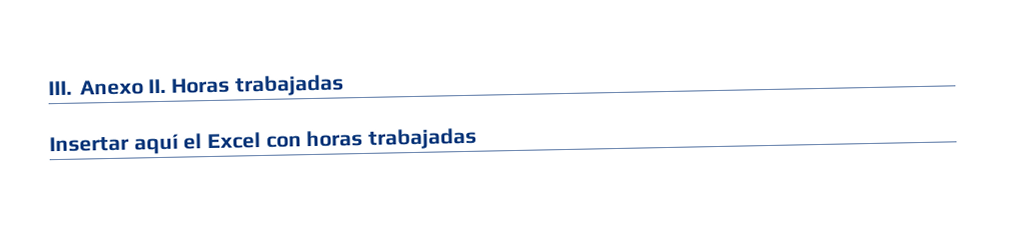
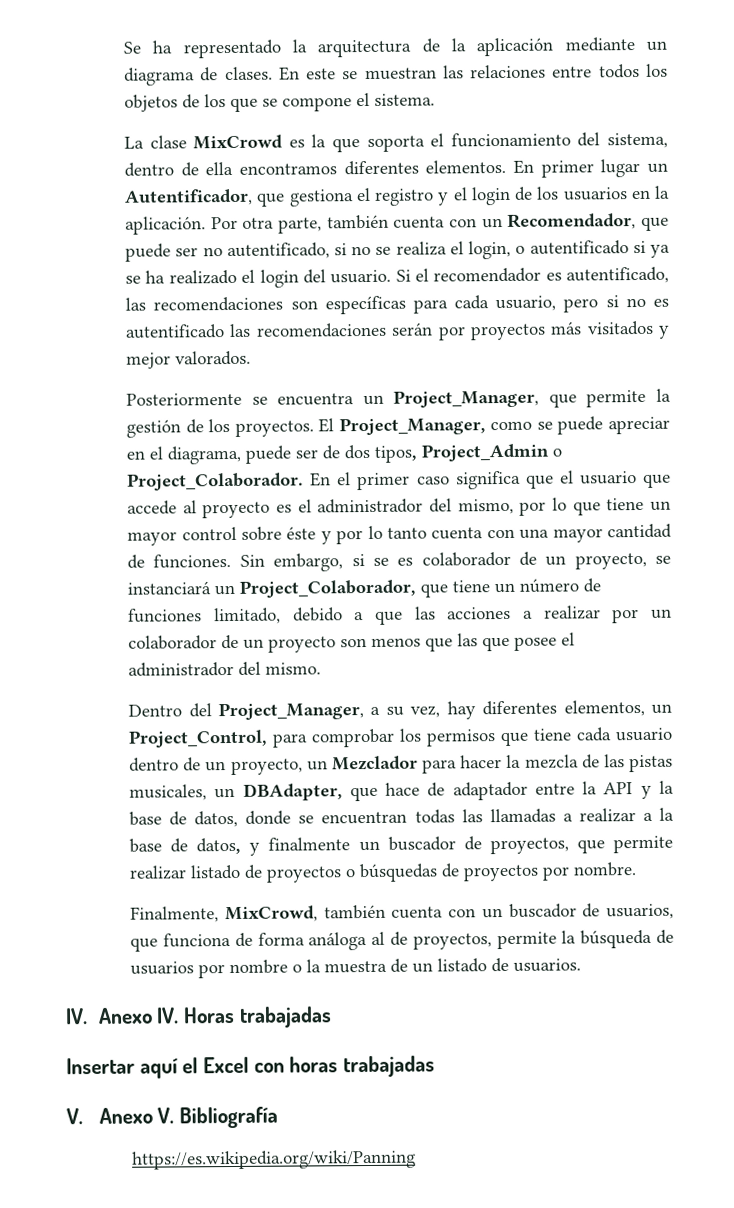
[48,78,167,96] III. Anexo II. -> [123,37,668,59] [124,63,669,86] [124,92,436,112] [124,132,669,153] [124,158,668,178] [124,185,670,207] [125,213,669,235] [125,240,670,262] [125,266,669,288] [125,295,669,315] [125,320,670,341] [126,350,252,369] [126,388,671,408] [126,416,670,438] [126,443,563,465] [127,470,671,491] [127,497,671,519] [127,523,672,546] [127,551,671,572] [127,578,602,598] [128,605,672,625] [128,632,576,653] [128,661,322,677] [128,699,672,721] [128,727,673,748] [129,754,673,776] [129,780,675,802] [129,807,674,828] [129,835,674,856] [129,862,638,883] [130,903,674,923] [130,929,674,952] [130,957,582,979] [65,1007,180,1025] Se ha representado la arquitectura de la aplicación mediante un diagrama de clases. En este se muestran las relaciones entre todos los objetos de los que se compone el sistema. // La clase MixCrowd es la que soporta el funcionamiento del sistema, dentro de ella encontramos diferentes elementos. En primer lugar un Autentificador, que gestiona el registro y el login de los usuarios en la aplicación. Por otra parte, también cuenta con un Recomendador, que puede ser no autentificado, si no se realiza el login, o autentificado si ya se ha realizado el login del usuario. Si el recomendador es autentificado, las recomendaciones son específicas para cada usuario, pero si no es autentificado las recomendaciones serán por proyectos más visitados y mejor valorados. // Posteriormente se encuentra un Project_Manager, que permite la gestión de los proyectos. El Project_Manager, como se puede apreciar en el diagrama, puede ser de dos tipos, Project_Admin o Project_Colaborador. En el primer caso significa que el usuario que accede al proyecto es el administrador del mismo, por lo que tiene un mayor control sobre éste y por lo tanto cuenta con una mayor cantidad de funciones. Sin embargo, si se es colaborador de un proyecto, se instanciará un Project_Colaborador, que tiene un número de funciones limitado, debido a que las acciones a realizar por un colaborador de un proyecto son menos que las que posee el administrador del mismo. // Dentro del Project_Manager, a su vez, hay diferentes elementos, un Project_Control, para comprobar los permisos que tiene cada usuario dentro de un proyecto, un Mezclador para hacer la mezcla de las pistas musicales, un DBAdapter, que hace de adaptador entre la API y la base de datos, donde se encuentran todas las llamadas a realizar a la base de datos, y finalmente un buscador de proyectos, que permite realizar listado de proyectos o búsquedas de proyectos por nombre. // Finalmente, MixCrowd, también cuenta con un buscador de usuarios, que funciona de forma análoga al de proyectos, permite la búsqueda de usuarios por nombre o la muestra de un listado de usuarios. // IV. Anexo IV.
(478, 138) none -> [66,1106,278,1129] [132,1149,417,1170] // V. Anexo V. Bibliografía // https://es.wikipedia.org/wiki/Panning

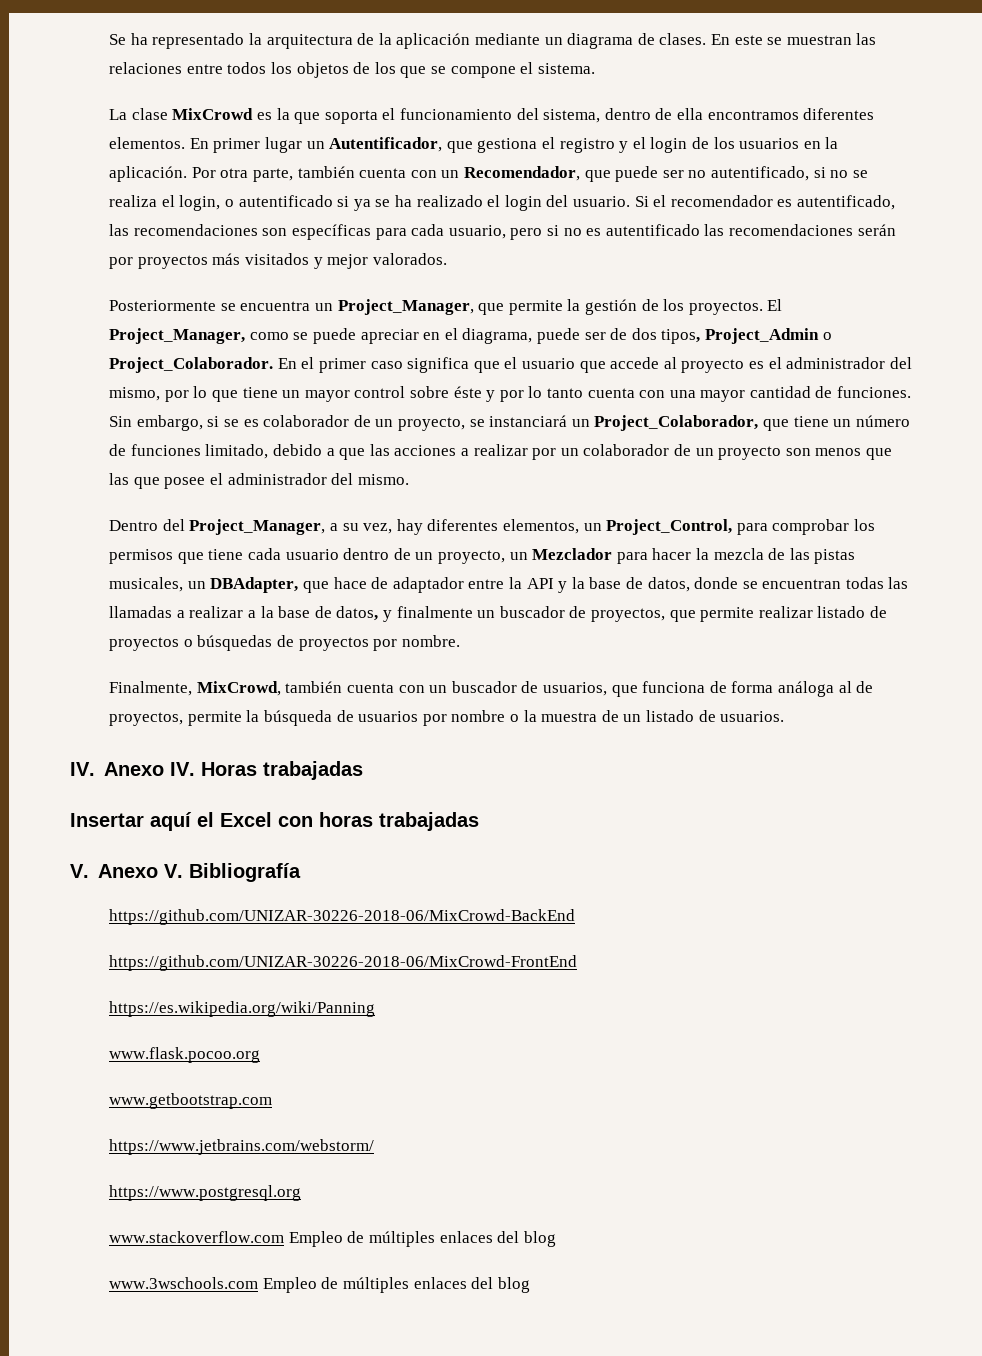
(278, 1117) none -> [109,909,576,925] [109,955,578,971] // https://github.com/UNIZAR-30226-2018-06/MixCrowd-BackEnd // https://github.com/UNIZAR-30226-2018-06/MixCrowd-FrontEnd
(417, 1159) none -> [109,1047,261,1063] [109,1093,273,1109] [109,1139,375,1155] [109,1185,302,1201] [109,1231,556,1247] [109,1277,530,1293] // www.flask.pocoo.org // www.getbootstrap.com // https://www.jetbrains.com/webstorm/ // https://www.postgresql.org // www.stackoverflow.com Empleo de múltiples enlaces del blog // www.3wschools.com Empleo de múltiples enlaces del blog

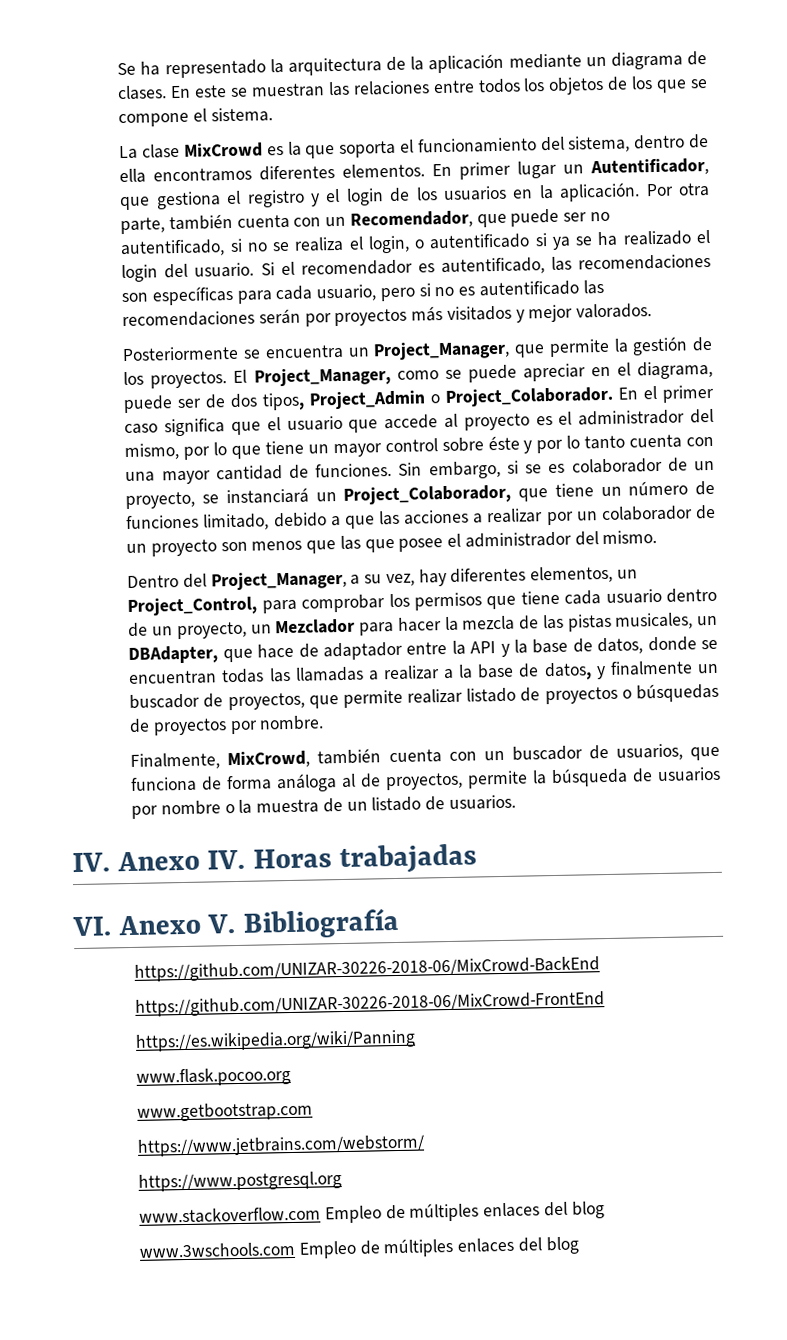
[70,812,479,831] [70,864,89,878] Insertar aquí el Excel con horas trabajadas // V. -> [72,916,111,937] VI.

